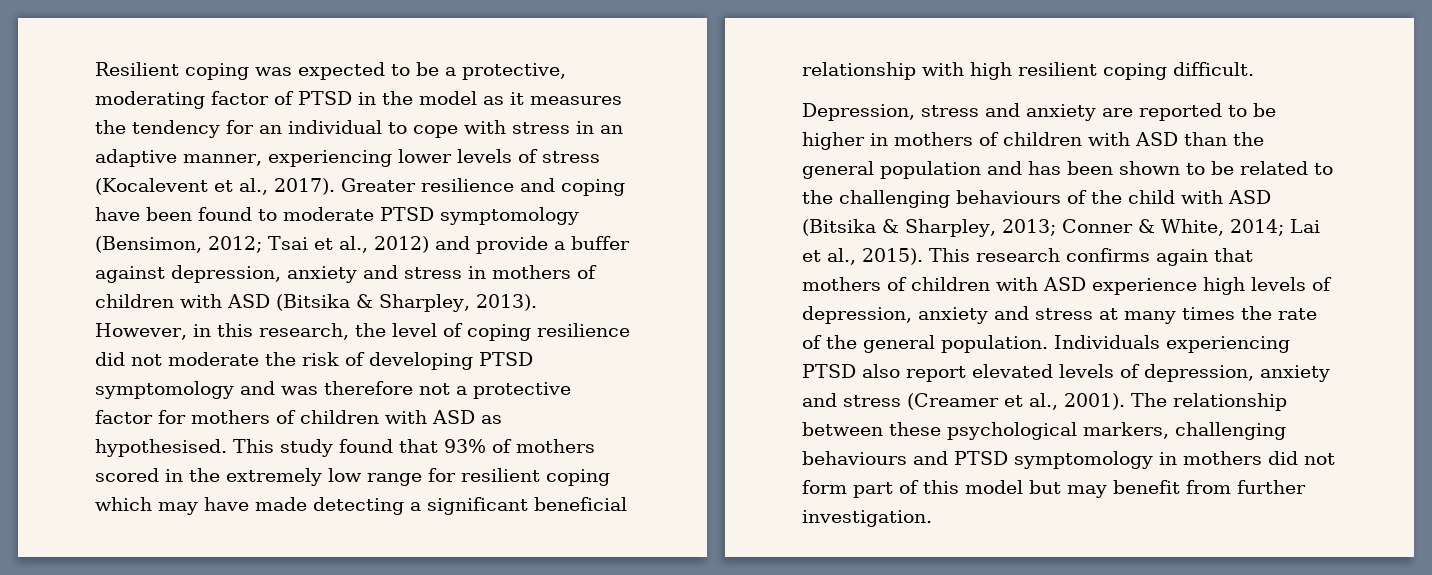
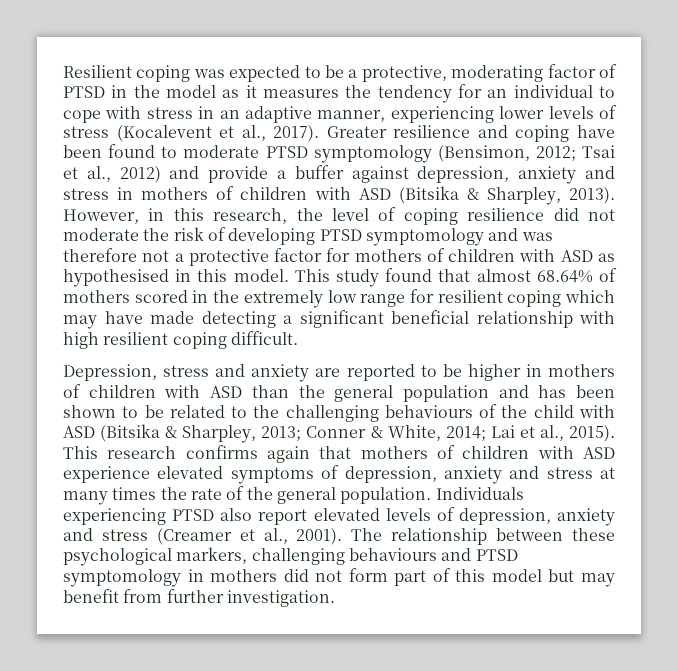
[95,439,227,457] hypothesised. -> [63,269,289,287] hypothesised in this model.
[444,439,486,453] 93% -> [476,269,593,283] almost 68.64%
[1203,277,1306,295] high levels -> [157,466,314,484] elevated symptoms

